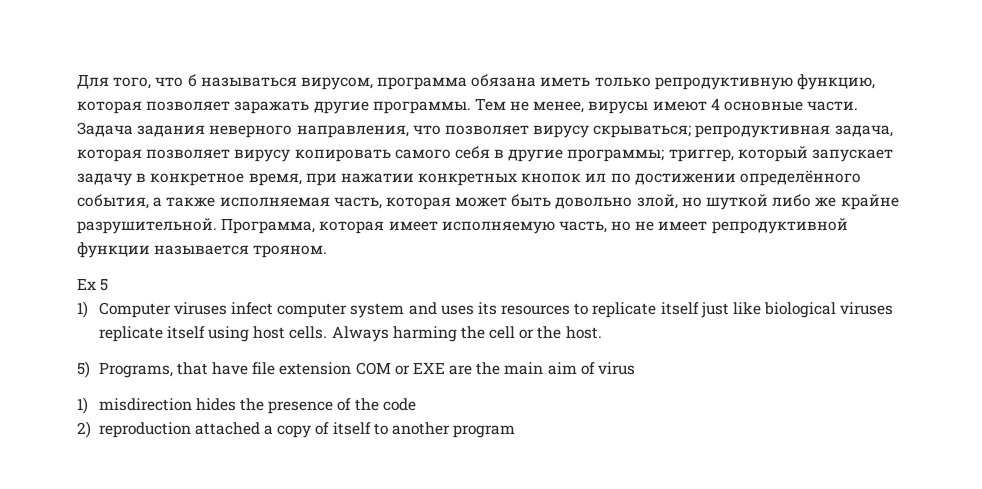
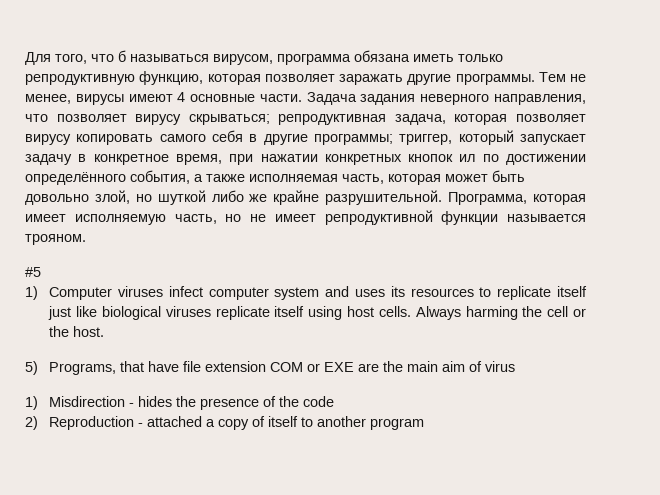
[77,278,109,291] Ex 5 -> [25,267,41,277] #5
[98,398,192,411] misdirection -> [49,396,135,407] Misdirection -
[98,422,191,438] reproduction -> [49,416,144,430] Reproduction -

